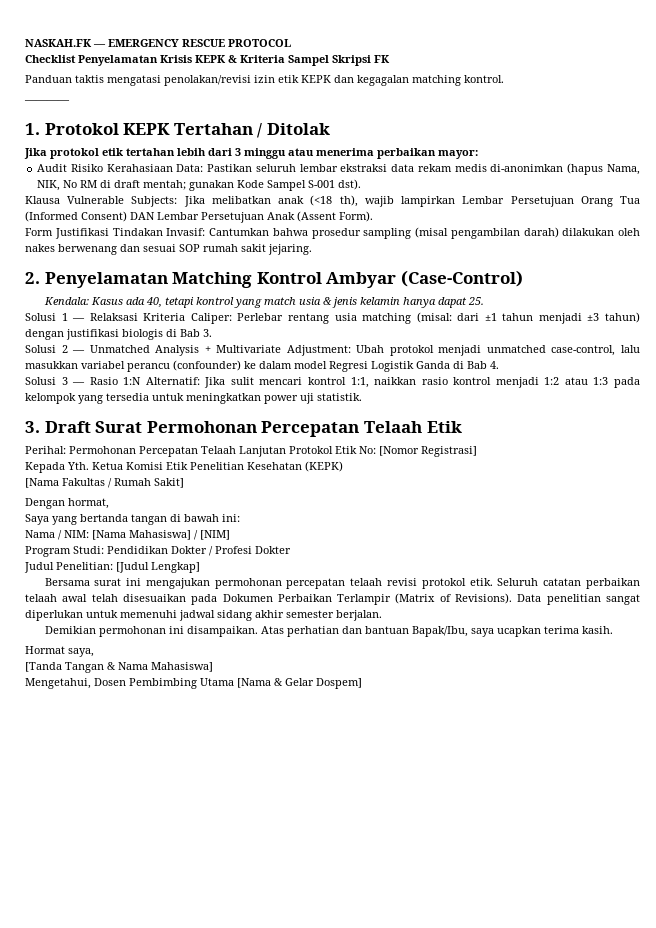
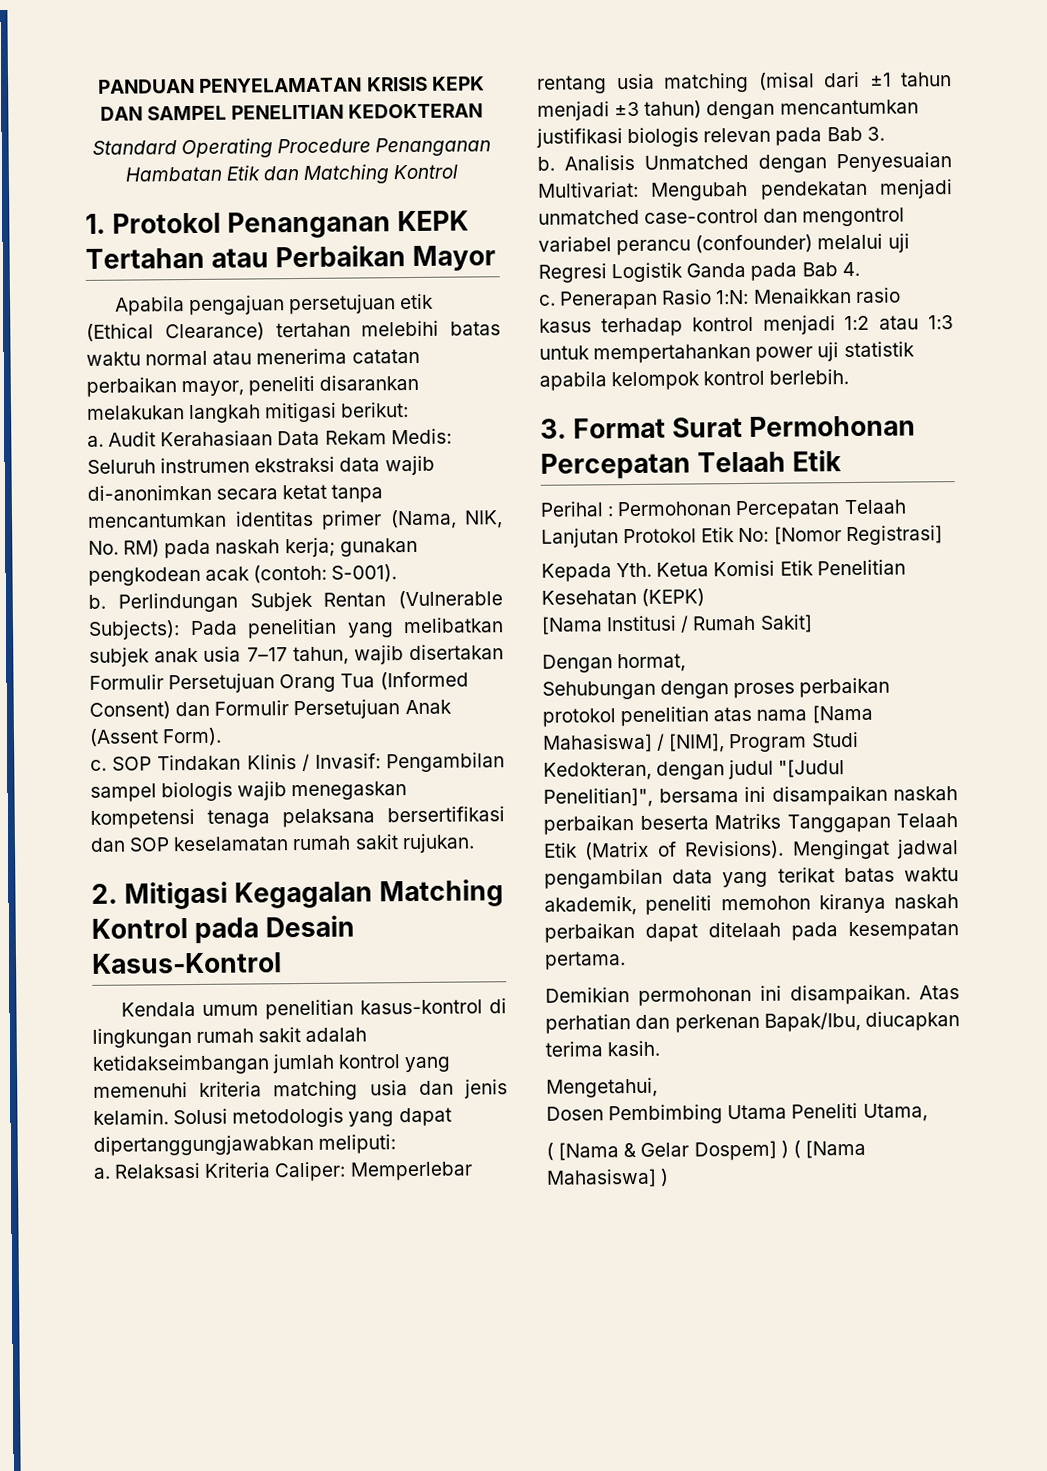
[25,39,291,47] [25,55,390,66] [25,75,504,86] [24,100,70,103] NASKAH.FK — EMERGENCY RESCUE PROTOCOL // Checklist Penyelamatan Krisis KEPK & Kriteria Sampel Skripsi FK // Panduan taktis mengatasi penolakan/revisi izin etik KEPK dan kegagalan matching kontrol. // ―――― -> [98,76,485,94] [99,103,484,121] [91,137,492,159] [124,164,459,184] PANDUAN PENYELAMATAN KRISIS KEPK DAN SAMPEL PENELITIAN KEDOKTERAN // Standard Operating Procedure Penanganan Hambatan Etik dan Matching Kontrol
(119, 129) none -> [227,211,392,239] Penanganan
[257,123,330,138] [24,148,478,159] [37,163,640,175] [37,179,362,191] [25,195,505,207] / Ditolak // Jika protokol etik tertahan lebih dari 3 minggu atau menerima perbaikan mayor: // Audit Risiko Kerahasiaan Data: Pastikan seluruh lembar ekstraksi data rekam medis di-anonimkan (hapus Nama, NIK, No RM di draft mentah; gunakan Kode Sampel S-001 dst). // Klausa Vulnerable Subjects: Jika melibatkan anak (<18 th), wajib lampirkan Lembar -> [211,245,497,272] [115,293,435,316] [86,320,501,342] [86,348,420,366] [86,374,420,397] [86,402,410,424] [87,428,452,447] [87,455,435,476] [87,484,384,503] [87,509,503,530] [88,537,418,559] [88,564,398,586] [88,590,503,613] [88,617,504,640] [89,644,504,667] [89,674,164,690] atau Perbaikan Mayor // Apabila pengajuan persetujuan etik (Ethical Clearance) tertahan melebihi batas waktu normal atau menerima catatan perbaikan mayor, peneliti disarankan melakukan langkah mitigasi berikut: // a. Audit Kerahasiaan Data Rekam Medis: Seluruh instrumen ekstraksi data wajib di-anonimkan secara ketat tanpa mencantumkan identitas primer (Nama, NIK, No. RM) pada naskah kerja; gunakan pengkodean acak (contoh: S-001). // b. Perlindungan Subjek Rentan (Vulnerable Subjects): Pada penelitian yang melibatkan subjek anak usia 7–17 tahun, wajib disertakan Formulir
[130,212,199,220] DAN Lembar -> [175,700,290,717] dan Formulir
[25,227,640,239] [25,244,312,255] Form Justifikasi Tindakan Invasif: Cantumkan bahwa prosedur sampling (misal pengambilan darah) dilakukan oleh nakes berwenang dan sesuai SOP rumah sakit jejaring. -> [90,752,506,773] [90,781,408,802] [90,806,505,829] [90,833,475,854] c. SOP Tindakan Klinis / Invasif: Pengambilan sampel biologis wajib menegaskan kompetensi tenaga pelaksana bersertifikasi dan SOP keselamatan rumah sakit rujukan.
[44,270,523,288] [43,297,484,308] [25,313,86,321] Penyelamatan Matching Kontrol Ambyar (Case-Control) // Kendala: Kasus ada 40, tetapi kontrol yang match usia & jenis kelamin hanya dapat 25. // Solusi 1 — -> [124,879,505,910] [91,915,356,944] [91,952,282,974] [121,998,507,1020] [92,1027,368,1048] [92,1053,452,1075] [93,1079,508,1101] [93,1107,452,1128] [93,1134,397,1156] [93,1167,111,1179] Mitigasi Kegagalan Matching Kontrol pada Desain Kasus-Kontrol // Kendala umum penelitian kasus-kontrol di lingkungan rumah sakit adalah ketidakseimbangan jumlah kontrol yang memenuhi kriteria matching usia dan jenis kelamin. Solusi metodologis yang dapat dipertanggungjawabkan meliputi: // a.
[237,313,284,321] Perlebar -> [349,1161,473,1181] Memperlebar
[416,312,452,323] (misal: -> [757,72,815,91] (misal
(64, 334) none -> [779,99,919,115] mencantumkan
[166,329,177,337] di -> [703,127,823,146] relevan pada
[25,345,641,356] [25,360,327,372] Solusi 2 — Unmatched Analysis + Multivariate Adjustment: Ubah protokol menjadi unmatched case-control, lalu masukkan variabel perancu (confounder) ke dalam model -> [537,152,952,173] [537,179,953,201] [538,207,906,227] [538,233,910,256] b. Analisis Unmatched dengan Penyesuaian Multivariat: Mengubah pendekatan menjadi unmatched case-control dan mengontrol variabel perancu (confounder) melalui uji
[453,361,464,369] di -> [750,262,798,281] pada
[25,377,448,388] Solusi 3 — Rasio 1:N Alternatif: Jika sulit mencari kontrol 1:1, naikkan rasio -> [539,287,901,310] [539,317,683,337] c. Penerapan Rasio 1:N: Menaikkan rasio kasus terhadap
[613,377,640,388] [25,393,362,404] [25,421,91,433] pada kelompok yang tersedia untuk meningkatkan power uji statistik. // 3. Draft -> [539,341,915,364] [539,369,850,391] [540,417,667,439] untuk mempertahankan power uji statistik apabila kelompok kontrol berlebih. // 3. Format
[25,446,66,454] Perihal: -> [540,501,615,517] Perihal :
[62,478,105,486] Fakultas -> [606,615,678,632] Institusi
[25,514,240,525] [25,530,230,540] [25,546,291,557] [24,562,200,573] [44,578,641,589] [25,593,640,605] [25,610,382,621] Saya yang bertanda tangan di bawah ini: // Nama / NIM: [Nama Mahasiswa] / [NIM] // Program Studi: Pendidikan Dokter / Profesi Dokter // Judul Penelitian: [Judul Lengkap] // Bersama surat ini mengajukan permohonan percepatan telaah revisi protokol etik. Seluruh catatan perbaikan telaah awal telah disesuaikan pada Dokumen Perbaikan Terlampir (Matrix of Revisions). Data penelitian sangat diperlukan untuk memenuhi jadwal sidang akhir semester berjalan. -> [542,677,891,700] [542,704,873,727] [542,731,859,753] [543,759,846,781] [543,785,958,808] [543,813,958,835] [543,839,959,861] [544,867,959,889] [544,893,959,916] [544,921,959,943] [544,951,626,970] Sehubungan dengan proses perbaikan protokol penelitian atas nama [Nama Mahasiswa] / [NIM], Program Studi Kedokteran, dengan judul "[Judul Penelitian]", bersama ini disampaikan naskah perbaikan beserta Matriks Tanggapan Telaah Etik (Matrix of Revisions). Mengingat jadwal pengambilan data yang terikat batas waktu akademik, peneliti memohon kiranya naskah perbaikan dapat ditelaah pada kesempatan pertama.
[364,626,613,637] [25,646,94,657] [25,662,213,673] [25,678,362,689] bantuan Bapak/Ibu, saya ucapkan terima kasih. // Hormat saya, // [Tanda Tangan & Nama Mahasiswa] // Mengetahui, Dosen Pembimbing Utama [Nama & Gelar Dospem] -> [674,1011,960,1033] [545,1040,661,1057] [546,1077,658,1098] [546,1102,928,1125] [546,1139,866,1161] [546,1168,670,1188] perkenan Bapak/Ibu, diucapkan terima kasih. // Mengetahui, // Dosen Pembimbing Utama Peneliti Utama, // ( [Nama & Gelar Dospem] ) ( [Nama Mahasiswa] )

